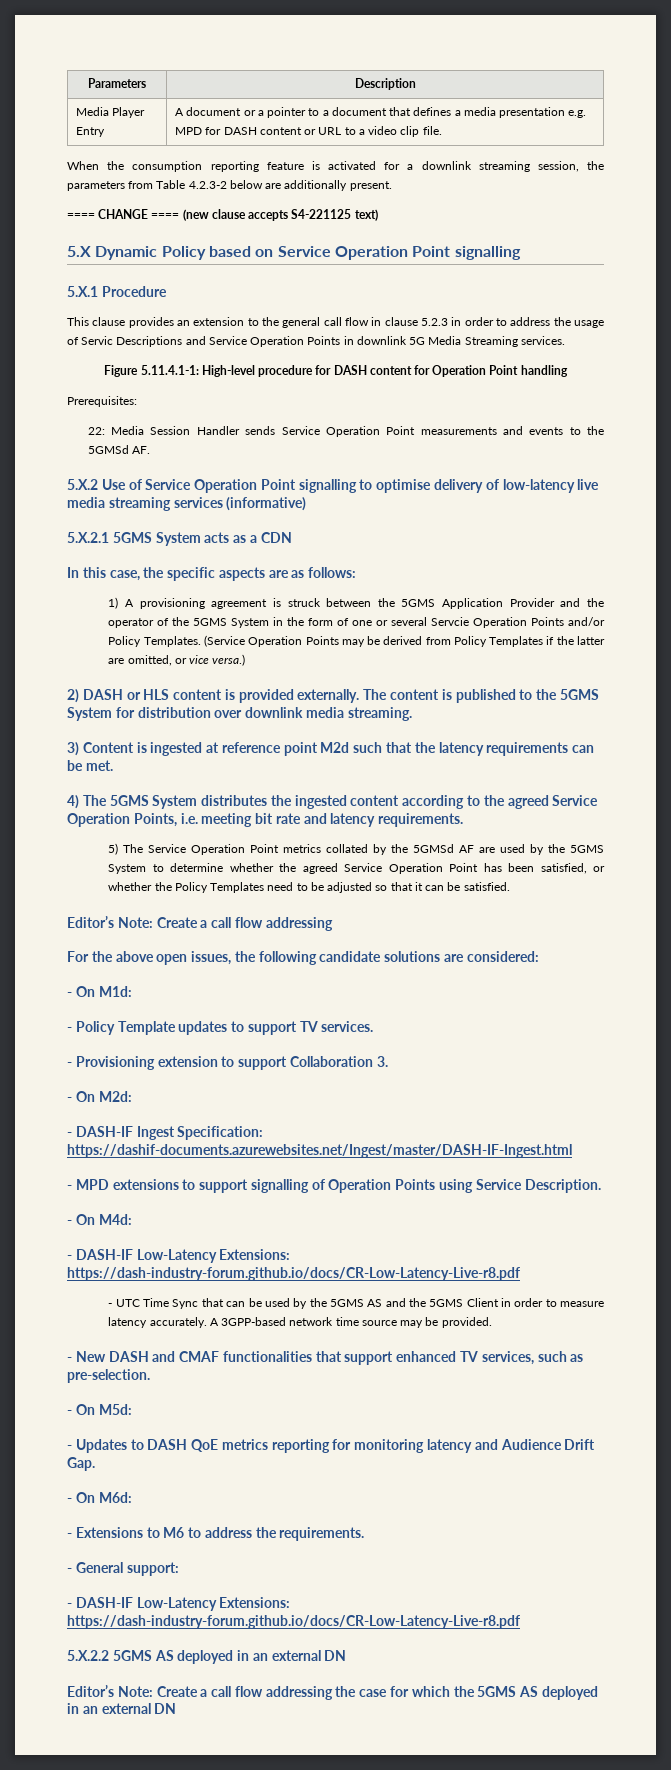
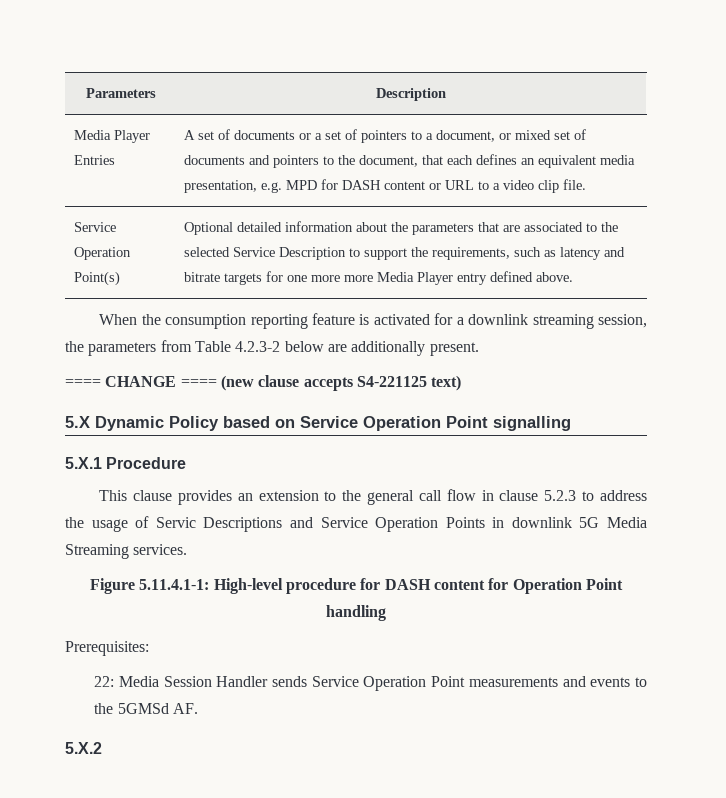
[76,127,106,137] [175,107,566,118] Entry | A document or a pointer to a document that defines a media presentation -> [74,155,116,165] [184,129,587,143] [184,154,636,168] [184,180,258,193] Entries | A set of documents or a set of pointers to a document, or mixed set of documents and pointers to the document, that each defines an equivalent media presentation,
(442, 130) none -> [74,222,117,232] [74,247,132,260] [74,271,121,286] [184,221,619,235] [184,247,626,260] [184,271,574,285] // Service Operation Point(s) | Optional detailed information about the parameters that are associated to the selected Service Description to support the requirements, such as latency and bitrate targets for one more more Media Player entry defined above.
[451,317,494,326] in order -> (577, 495) none
[101,479,600,493] [67,497,307,511] [67,532,292,546] [67,567,357,581] [108,597,604,609] [108,617,605,628] [108,635,605,647] [108,654,246,666] [67,689,599,703] [67,707,412,721] [67,742,595,756] [67,760,113,771] [67,795,599,809] [67,813,464,827] [108,843,604,855] [108,863,605,874] [108,882,510,893] [67,915,333,931] [67,951,539,965] [67,986,132,997] [67,1021,374,1035] [67,1056,388,1070] [67,1091,132,1102] [67,1126,264,1140] [67,1144,572,1158] [67,1179,601,1193] [67,1214,132,1225] [67,1249,291,1263] [67,1267,520,1281] [108,1298,604,1309] [108,1317,492,1328] [67,1351,584,1365] [67,1369,150,1383] [67,1404,132,1415] [67,1439,596,1453] [67,1457,95,1471] [67,1492,132,1503] [67,1527,365,1541] [67,1562,179,1576] [67,1597,291,1611] [67,1615,520,1629] [67,1650,347,1664] [67,1684,598,1700] [67,1703,177,1714] Use of Service Operation Point signalling to optimise delivery of low-latency live media streaming services (informative) // 5.X.2.1 5GMS System acts as a CDN // In this case, the specific aspects are as follows: // 1) A provisioning agreement is struck between the 5GMS Application Provider and the operator of the 5GMS System in the form of one or several Servcie Operation Points and/or Policy Templates. (Service Operation Points may be derived from Policy Templates if the latter are omitted, or vice versa.) // 2) DASH or HLS content is provided externally. The content is published to the 5GMS System for distribution over downlink media streaming. // 3) Content is ingested at reference point M2d such that the latency requirements can be met. // 4) The 5GMS System distributes the ingested content according to the agreed Service Operation Points, i.e. meeting bit rate and latency requirements. // 5) The Service Operation Point metrics collated by the 5GMSd AF are used by the 5GMS System to determine whether the agreed Service Operation Point has been satisfied, or whether the Policy Templates need to be adjusted so that it can be satisfied. // Editor’s Note: Create a call flow addressing // For the above open issues, the following candidate solutions are considered: // - On M1d: // - Policy Template updates to support TV services. // - Provisioning extension to support Collaboration 3. // - On M2d: // - DASH-IF Ingest Specification: https://dashif-documents.azurewebsites.net/Ingest/master/DASH-IF-Ingest.html // - MPD extensions to support signalling of Operation Points using Service Description. // - On M4d: // - DASH-IF Low-Latency Extensions: https://dash-industry-forum.github.io/docs/CR-Low-Latency-Live-r8.pdf // - UTC Time Sync that can be used by the 5GMS AS and the 5GMS Client in order to measure latency accurately. A 3GPP-based network time source may be provided. // - New DASH and CMAF functionalities that support enhanced TV services, such as pre-selection. // - On M5d: // - Updates to DASH QoE metrics reporting for monitoring latency and Audience Drift Gap. // - On M6d: // - Extensions to M6 to address the requirements. // - General support: // - DASH-IF Low-Latency Extensions: https://dash-industry-forum.github.io/docs/CR-Low-Latency-Live-r8.pdf // 5.X.2.2 5GMS AS deployed in an external DN // Editor’s Note: Create a call flow addressing the case for which the 5GMS AS deployed in an external DN -> (102, 748) none

